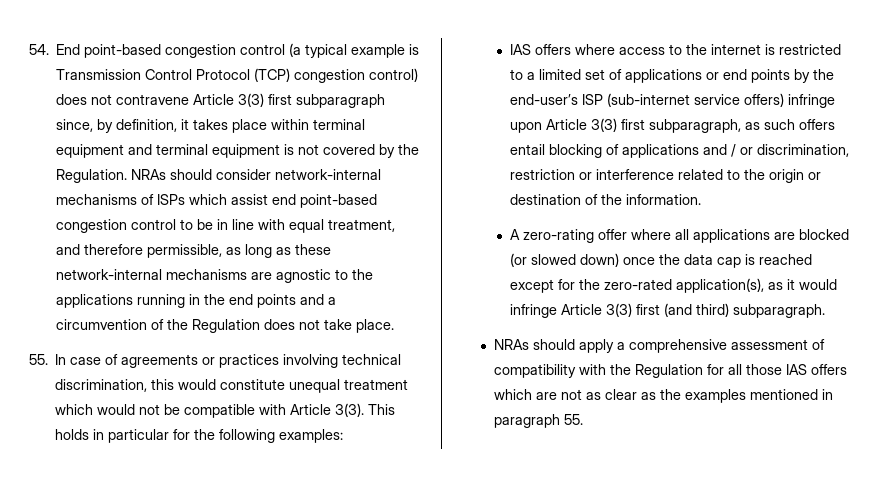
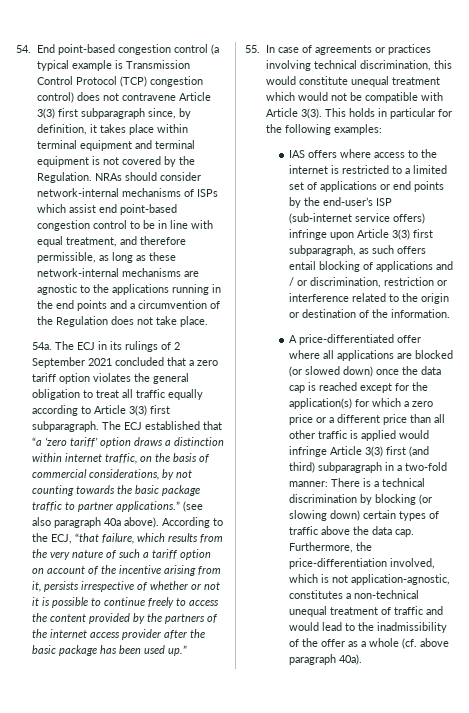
(395, 326) none -> [31,341,180,352] [31,357,218,368] [31,373,189,384] [31,389,203,400] [31,405,170,416] [31,421,222,432] [31,437,224,448] [31,453,210,464] [31,469,192,480] [31,485,200,496] [31,501,203,512] [31,517,223,528] [31,533,223,544] [31,549,211,560] [31,565,221,576] [31,581,220,592] [31,597,219,608] [31,613,218,624] [31,629,205,640] [31,645,187,656] // 54a. The ECJ in its rulings of 2 September 2021 concluded that a zero tariff option violates the general obligation to treat all traffic equally according to Article 3(3) first subparagraph. The ECJ established that “a ‘zero tariff’ option draws a distinction within internet traffic, on the basis of commercial considerations, by not counting towards the basic package traffic to partner applications.” (see also paragraph 40a above). According to the ECJ, “that failure, which results from the very nature of such a tariff option on account of the incentive arising from it, persists irrespective of whether or not it is possible to continue freely to access the content provided by the partners of the internet access provider after the basic package has been used up.”
[523,229,595,243] zero-rating -> [298,334,394,345] price-differentiated
[604,278,796,293] zero-rated application(s), as it -> [288,398,433,409] [288,414,445,425] [288,430,396,441] application(s) for which a zero price or a different price than all other traffic is applied
[733,304,826,318] [493,339,825,353] [493,364,847,378] [493,389,833,403] [493,414,583,428] subparagraph. // NRAs should apply a comprehensive assessment of compatibility with the Regulation for all those IAS offers which are not as clear as the examples mentioned in paragraph 55. -> [317,462,447,473] [288,478,425,487] [288,494,432,505] [288,510,439,521] [288,526,414,537] [288,542,372,553] [288,558,435,569] [288,574,450,585] [288,590,419,599] [288,606,443,617] [288,622,447,633] [288,638,449,649] [288,654,362,665] subparagraph in a two-fold manner: There is a technical discrimination by blocking (or slowing down) certain types of traffic above the data cap. Furthermore, the price-differentiation involved, which is not application-agnostic, constitutes a non-technical unequal treatment of traffic and would lead to the inadmissibility of the offer as a whole (cf. above paragraph 40a).

